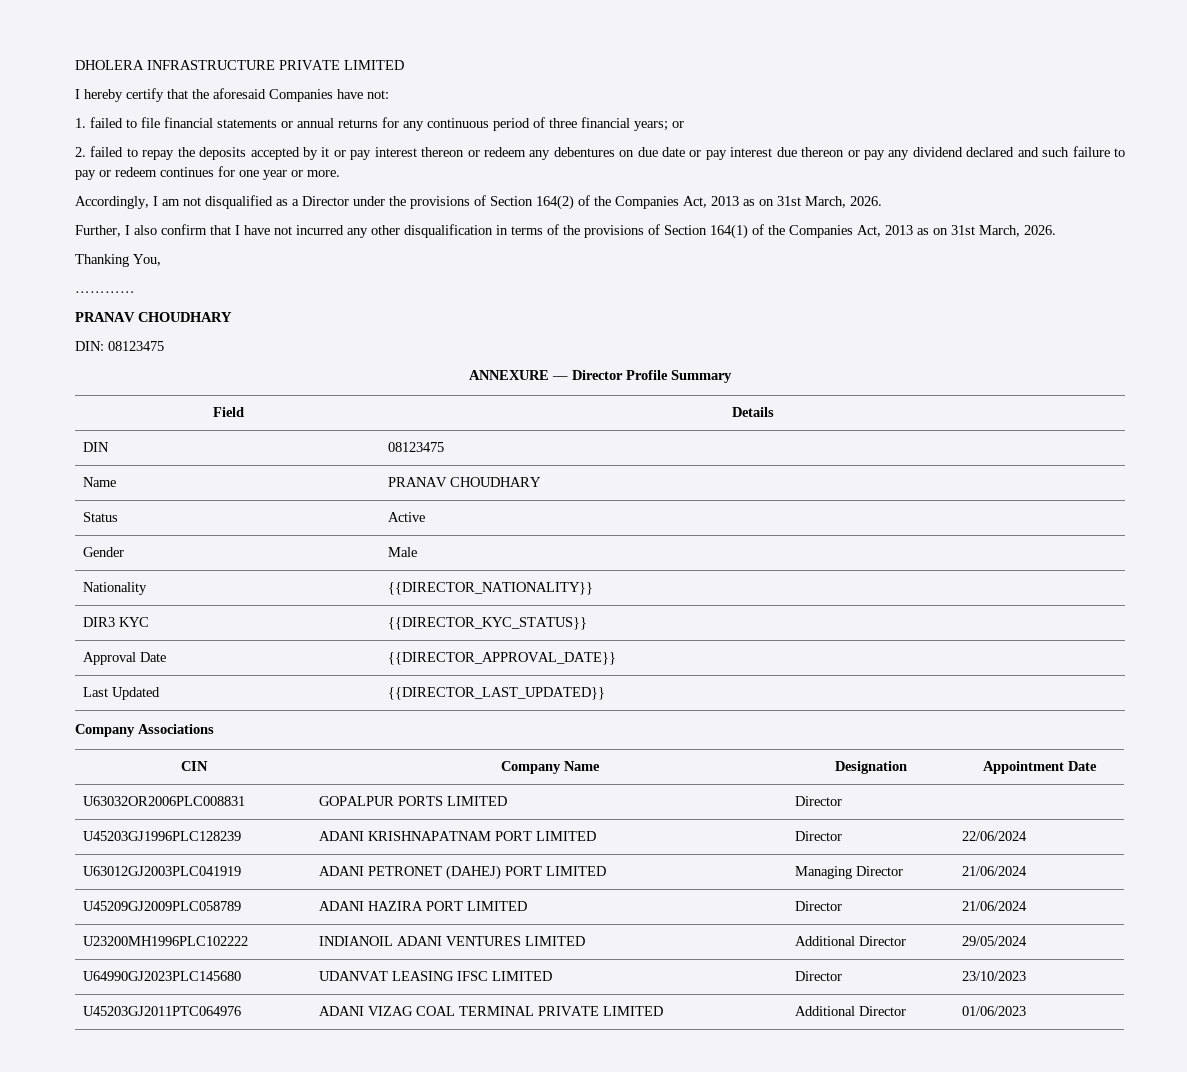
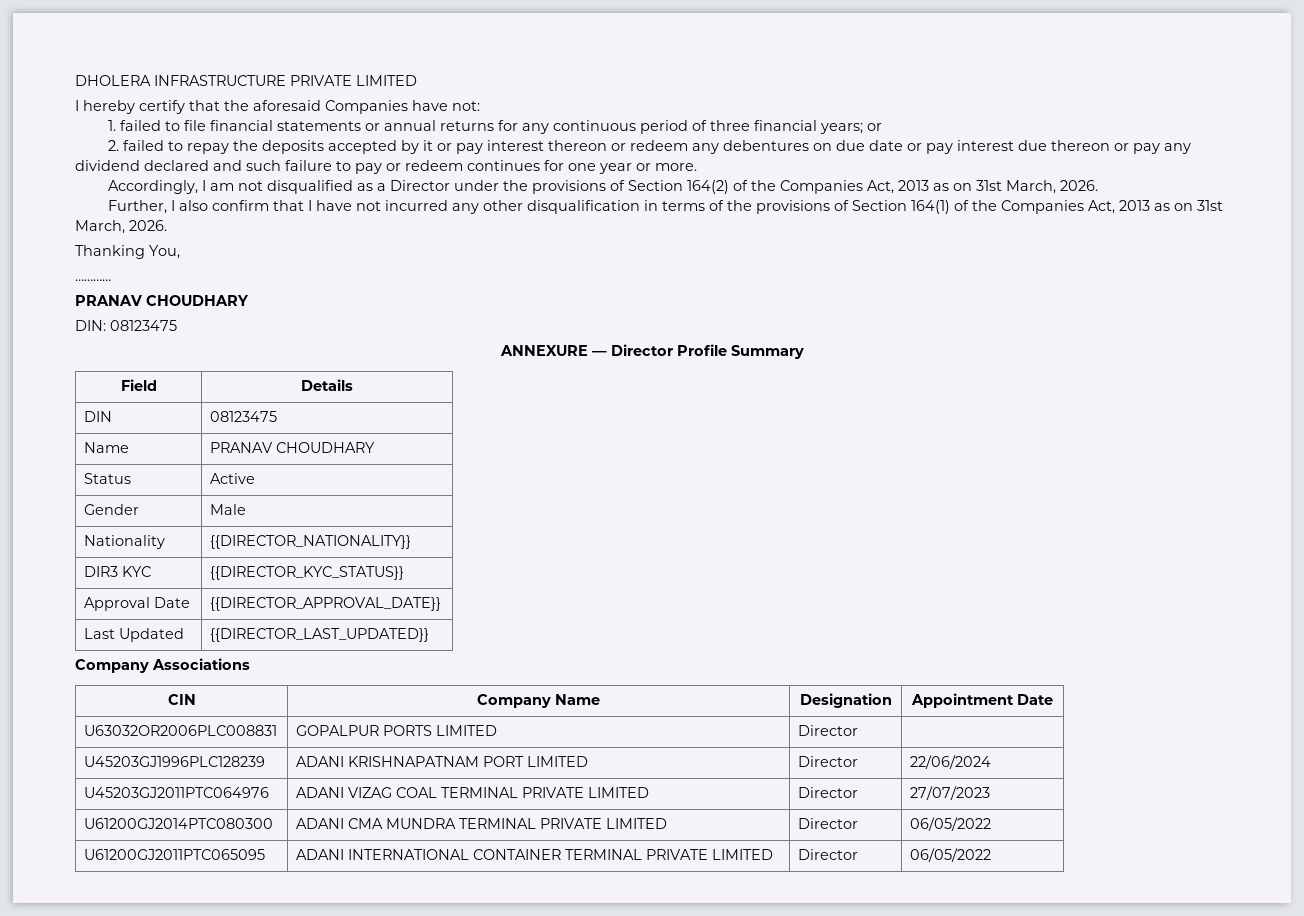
[82,866,241,876] [318,865,606,880] [794,866,903,879] [961,866,1027,876] [82,901,241,911] [318,901,527,911] [794,901,842,911] [961,901,1027,911] [82,936,248,946] [318,936,585,946] [794,936,906,946] [961,936,1027,946] [82,971,241,981] [318,971,552,981] [794,971,842,981] [961,971,1026,981] // U63012GJ2003PLC041919 | ADANI PETRONET (DAHEJ) PORT LIMITED | Managing Director | 21/06/2024 // U45209GJ2009PLC058789 | ADANI HAZIRA PORT LIMITED | Director | 21/06/2024 // U23200MH1996PLC102222 | INDIANOIL ADANI VENTURES LIMITED | Additional Director | 29/05/2024 // U64990GJ2023PLC145680 | UDANVAT LEASING IFSC LIMITED | Director | 23/10/2023 -> (992, 762) none
[794,1006,906,1016] [961,1006,1026,1016] Additional Director | 01/06/2023 -> [798,787,859,798] [910,786,991,800] [84,818,274,829] [296,818,668,829] [798,818,859,829] [910,817,992,831] [84,849,266,860] [296,849,774,860] [798,849,859,860] [910,848,992,862] Director | 27/07/2023 // U61200GJ2014PTC080300 | ADANI CMA MUNDRA TERMINAL PRIVATE LIMITED | Director | 06/05/2022 // U61200GJ2011PTC065095 | ADANI INTERNATIONAL CONTAINER TERMINAL PRIVATE LIMITED | Director | 06/05/2022

